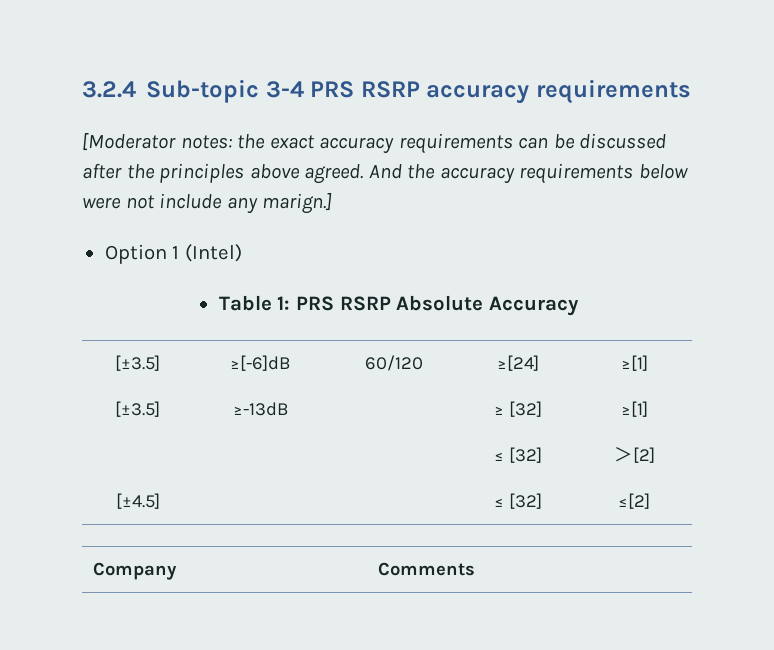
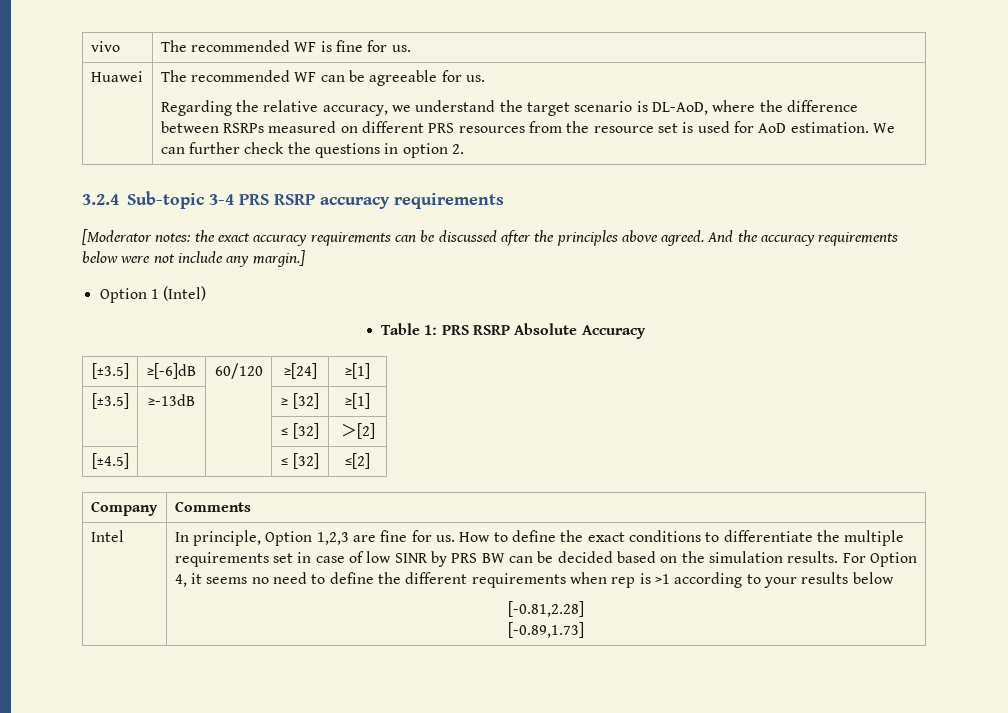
(82, 89) none -> [90,41,120,52] [160,40,411,52] [90,71,143,82] [160,70,486,86] [160,100,858,116] [160,121,895,133] [160,142,465,158] vivo | The recommended WF is fine for us. // Huawei | The recommended WF can be agreeable for us. // Regarding the relative accuracy, we understand the target scenario is DL-AoD, where the difference between RSRPs measured on different PRS resources from the resource set is used for AoD estimation. We can further check the questions in option 2. //
[262,193,333,214] marign.] -> [252,250,305,267] margin.]
(475, 569) none -> [90,530,124,542] [174,530,905,546] [174,551,917,567] [174,572,894,588] [508,601,584,617] [508,622,584,638] // Intel | In principle, Option 1,2,3 are fine for us. How to define the exact conditions to differentiate the multiple requirements set in case of low SINR by PRS BW can be decided based on the simulation results. For Option 4, it seems no need to define the different requirements when rep is >1 according to your results below // [-0.81,2.28] // [-0.89,1.73]

